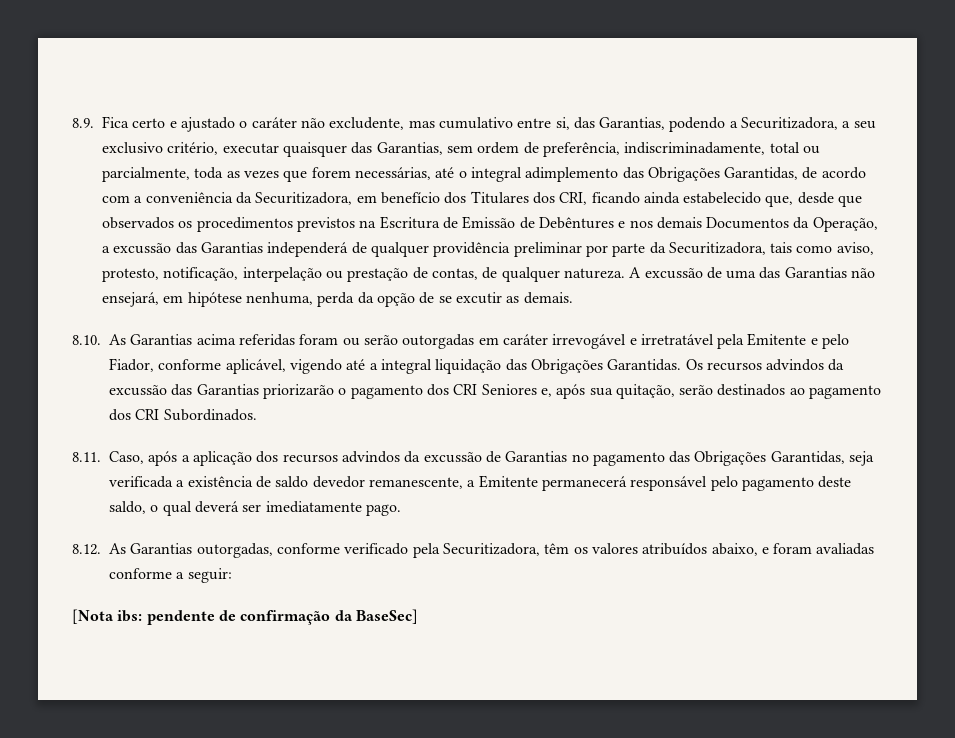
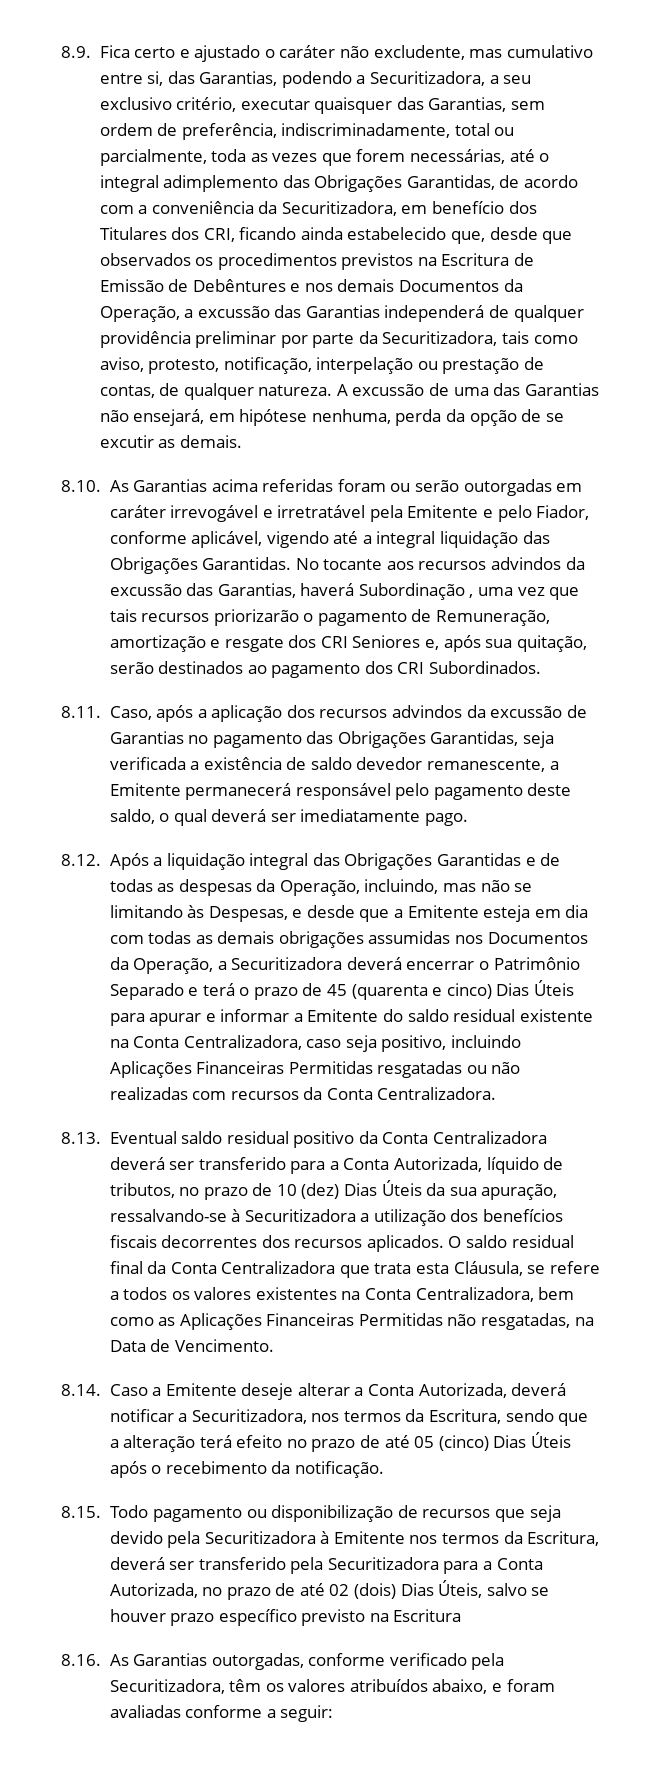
[685,359,703,370] Os -> [295,558,414,570] No tocante aos
[196,384,423,399] Garantias priorizarão o pagamento -> [217,583,580,600] [109,609,551,626] [109,635,284,652] Garantias, haverá Subordinação , uma vez que tais recursos priorizarão o pagamento de Remuneração, amortização e resgate
(101, 549) none -> [109,853,561,870] [109,879,533,896] [109,905,589,922] [109,931,588,948] [109,957,580,974] [109,980,574,1000] [109,1009,593,1026] [109,1035,522,1052] [109,1061,521,1078] [109,1087,497,1100] [61,1131,548,1148] [109,1157,564,1174] [109,1180,558,1200] [109,1209,564,1226] [109,1235,574,1252] [109,1261,600,1278] [109,1287,575,1302] [109,1313,594,1330] [109,1339,274,1352] [61,1383,567,1400] [109,1409,589,1426] [109,1432,571,1452] [109,1461,384,1478] [61,1505,561,1522] [109,1531,600,1548] [109,1557,543,1574] [109,1580,550,1600] [109,1609,462,1626] [61,1654,101,1666] Após a liquidação integral das Obrigações Garantidas e de todas as despesas da Operação, incluindo, mas não se limitando às Despesas, e desde que a Emitente esteja em dia com todas as demais obrigações assumidas nos Documentos da Operação, a Securitizadora deverá encerrar o Patrimônio Separado e terá o prazo de 45 (quarenta e cinco) Dias Úteis para apurar e informar a Emitente do saldo residual existente na Conta Centralizadora, caso seja positivo, incluindo Aplicações Financeiras Permitidas resgatadas ou não realizadas com recursos da Conta Centralizadora. // 8.13. Eventual saldo residual positivo da Conta Centralizadora deverá ser transferido para a Conta Autorizada, líquido de tributos, no prazo de 10 (dez) Dias Úteis da sua apuração, ressalvando-se à Securitizadora a utilização dos benefícios fiscais decorrentes dos recursos aplicados. O saldo residual final da Conta Centralizadora que trata esta Cláusula, se refere a todos os valores existentes na Conta Centralizadora, bem como as Aplicações Financeiras Permitidas não resgatadas, na Data de Vencimento. // 8.14. Caso a Emitente deseje alterar a Conta Autorizada, deverá notificar a Securitizadora, nos termos da Escritura, sendo que a alteração terá efeito no prazo de até 05 (cinco) Dias Úteis após o recebimento da notificação. // 8.15. Todo pagamento ou disponibilização de recursos que seja devido pela Securitizadora à Emitente nos termos da Escritura, deverá ser transferido pela Securitizadora para a Conta Autorizada, no prazo de até 02 (dois) Dias Úteis, salvo se houver prazo específico previsto na Escritura // 8.16.
[72,609,418,625] // [Nota ibs: pendente de confirmação da BaseSec] -> (334, 1713) none

